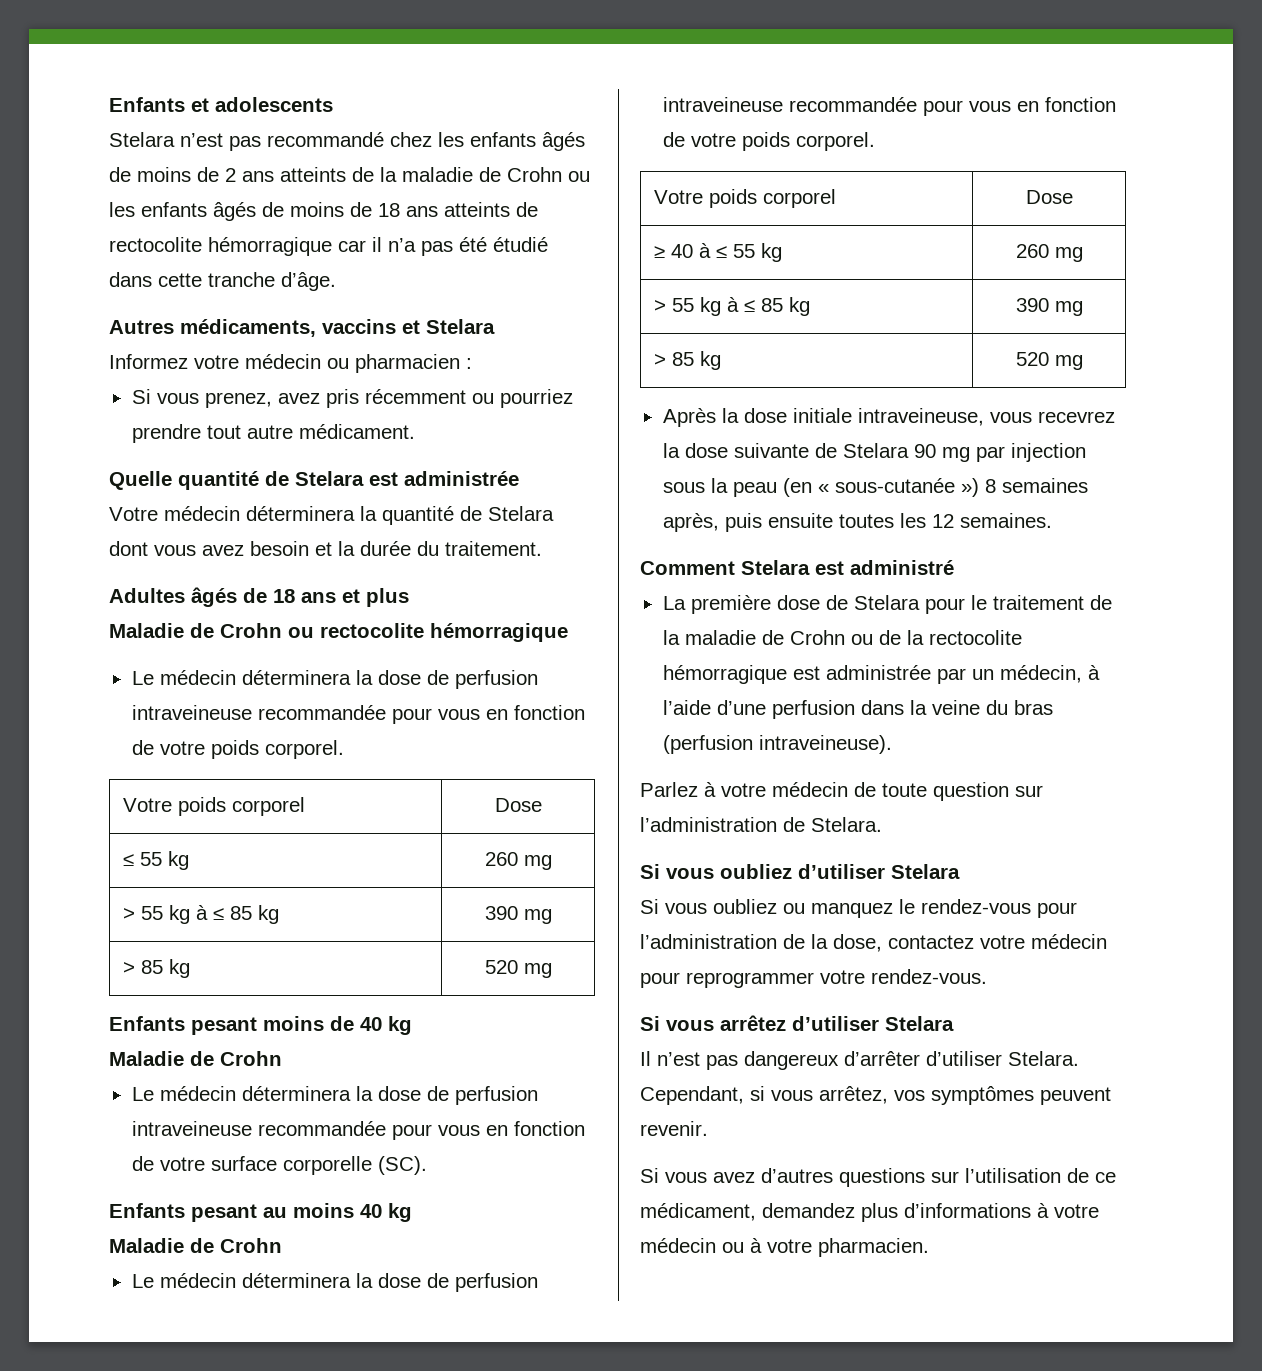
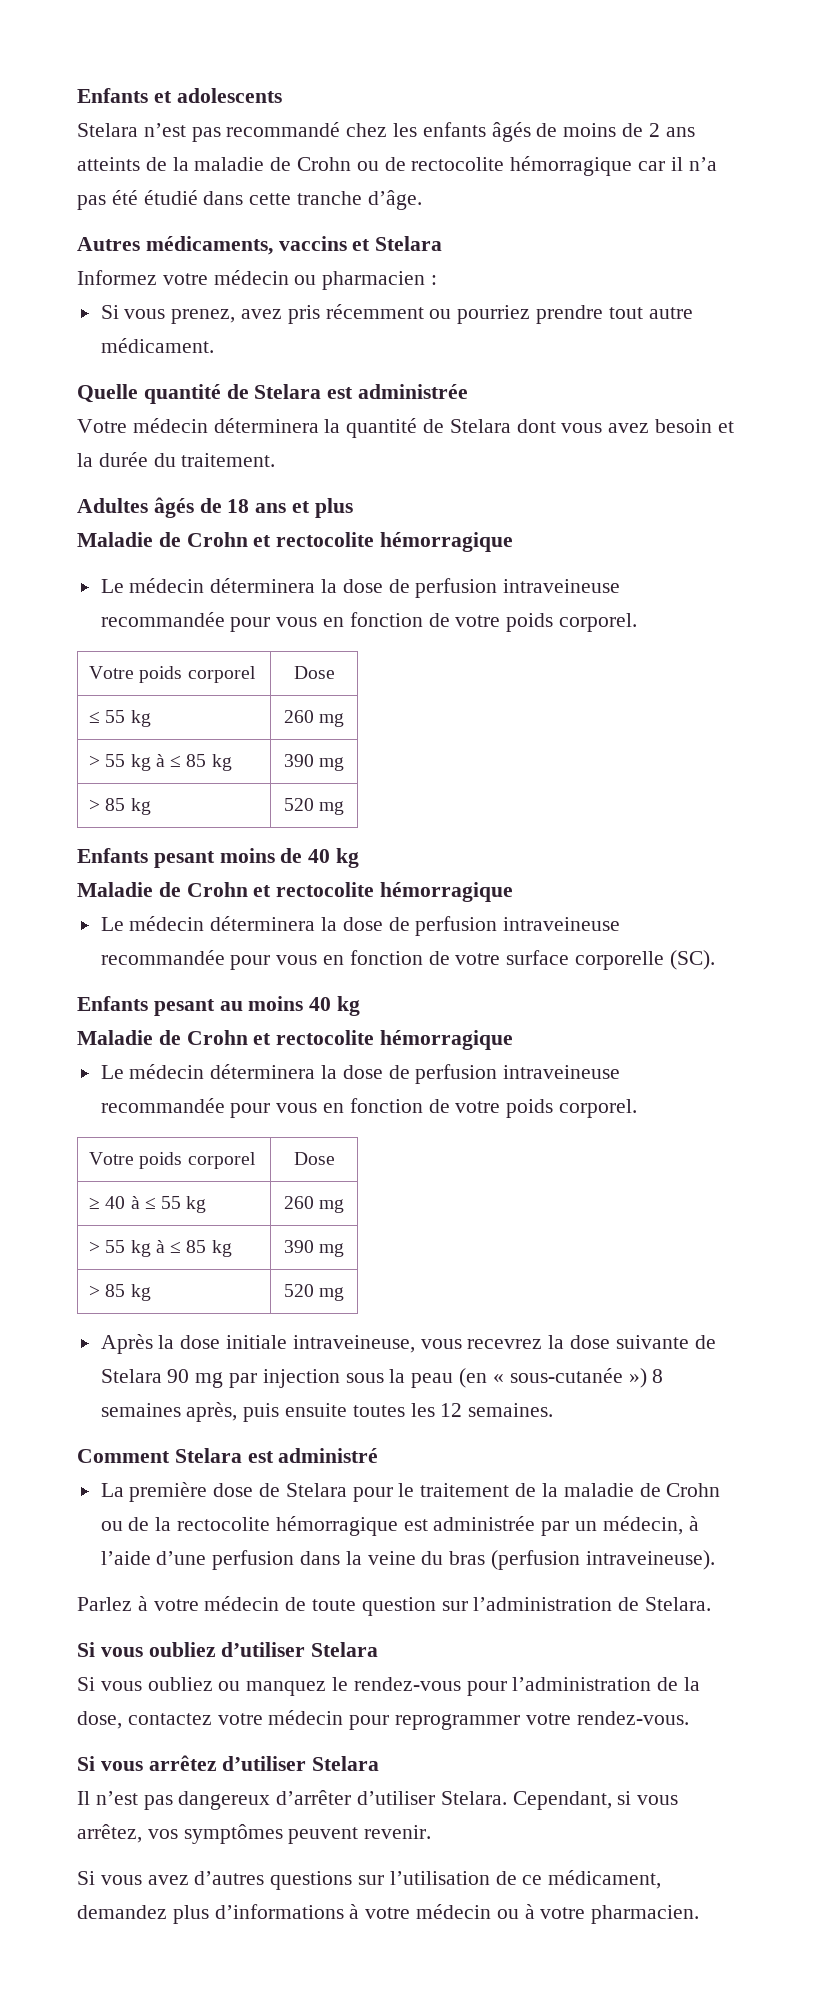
[109,202,510,221] les enfants âgés de moins de 18 ans atteints -> (379, 166) none
[288,627,314,638] ou -> [253,535,272,547] et
(282, 1058) none -> [253,882,514,902] et rectocolite hémorragique
(282, 1245) none -> [253,1030,514,1050] et rectocolite hémorragique

